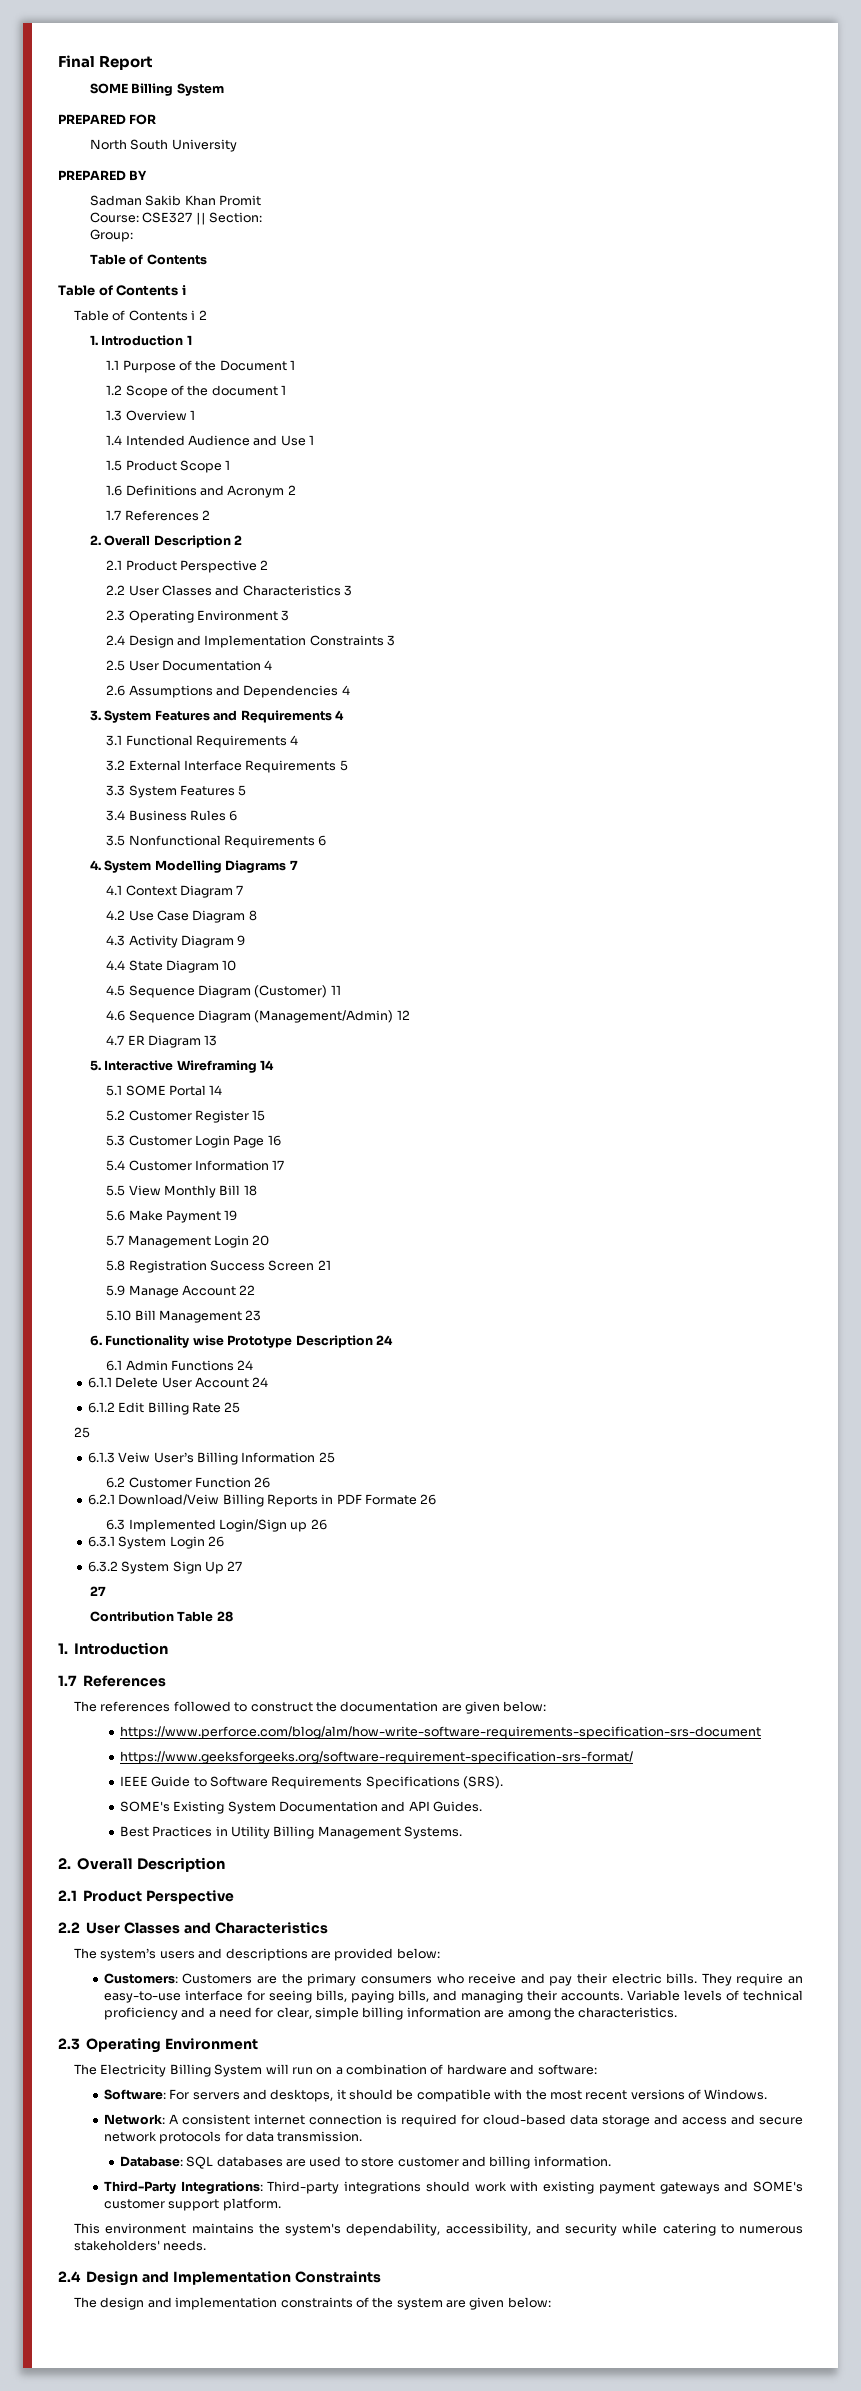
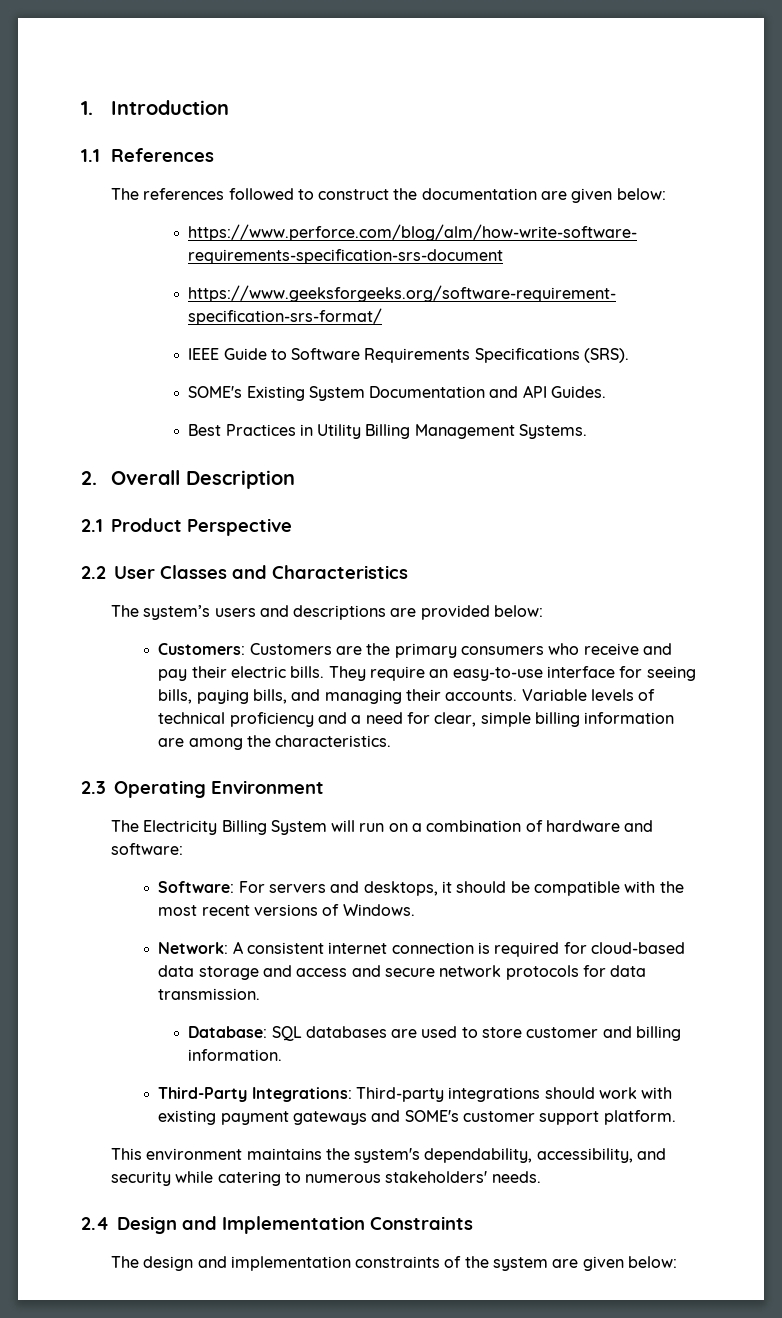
[58,55,154,70] [90,83,224,96] [58,114,157,125] [90,139,237,152] [58,170,148,181] [90,195,262,206] [90,212,263,225] [90,229,134,242] [90,254,207,265] [58,285,186,296] [74,310,207,321] [90,335,192,346] [106,360,295,373] [106,385,286,398] [106,410,195,421] [106,435,314,446] [106,460,231,473] [106,485,296,498] [106,510,210,521] [90,535,243,548] [106,560,269,573] [106,585,352,596] [106,610,290,623] [106,635,395,648] [106,660,273,671] [106,685,350,698] [90,710,344,723] [106,735,299,748] [106,760,348,773] [106,785,247,798] [106,810,238,821] [106,835,327,848] [90,860,298,873] [106,885,244,898] [106,910,257,923] [106,935,246,948] [106,960,237,973] [106,985,341,998] [106,1010,410,1023] [106,1035,218,1048] [90,1060,275,1073] [106,1085,223,1096] [106,1110,266,1123] [106,1135,281,1148] [106,1160,285,1171] [106,1185,257,1198] [106,1210,238,1223] [106,1235,270,1248] [106,1260,331,1273] [106,1285,256,1298] [106,1310,262,1323] [90,1335,393,1348] [106,1360,254,1371] [87,1377,269,1388] [87,1402,241,1415] [74,1427,91,1438] [87,1452,335,1465] [106,1477,271,1488] [87,1494,437,1507] [106,1519,327,1532] [87,1536,224,1549] [87,1561,243,1574] [90,1586,107,1596] [90,1611,233,1622] Final Report // SOME Billing System // PREPARED FOR // North South University // PREPARED BY // Sadman Sakib Khan Promit // Course: CSE327 || Section: // Group: // Table of Contents // Table of Contents i // Table of Contents i 2 // 1. Introduction 1 // 1.1 Purpose of the Document 1 // 1.2 Scope of the document 1 // 1.3 Overview 1 // 1.4 Intended Audience and Use 1 // 1.5 Product Scope 1 // 1.6 Definitions and Acronym 2 // 1.7 References 2 // 2. Overall Description 2 // 2.1 Product Perspective 2 // 2.2 User Classes and Characteristics 3 // 2.3 Operating Environment 3 // 2.4 Design and Implementation Constraints 3 // 2.5 User Documentation 4 // 2.6 Assumptions and Dependencies 4 // 3. System Features and Requirements 4 // 3.1 Functional Requirements 4 // 3.2 External Interface Requirements 5 // 3.3 System Features 5 // 3.4 Business Rules 6 // 3.5 Nonfunctional Requirements 6 // 4. System Modelling Diagrams 7 // 4.1 Context Diagram 7 // 4.2 Use Case Diagram 8 // 4.3 Activity Diagram 9 // 4.4 State Diagram 10 // 4.5 Sequence Diagram (Customer) 11 // 4.6 Sequence Diagram (Management/Admin) 12 // 4.7 ER Diagram 13 // 5. Interactive Wireframing 14 // 5.1 SOME Portal 14 // 5.2 Customer Register 15 // 5.3 Customer Login Page 16 // 5.4 Customer Information 17 // 5.5 View Monthly Bill 18 // 5.6 Make Payment 19 // 5.7 Management Login 20 // 5.8 Registration Success Screen 21 // 5.9 Manage Account 22 // 5.10 Bill Management 23 // 6. Functionality wise Prototype Description 24 // 6.1 Admin Functions 24 // 6.1.1 Delete User Account 24 // 6.1.2 Edit Billing Rate 25 // 25 // 6.1.3 Veiw User’s Billing Information 25 // 6.2 Customer Function 26 // 6.2.1 Download/Veiw Billing Reports in PDF Formate 26 // 6.3 Implemented Login/Sign up 26 // 6.3.1 System Login 26 // 6.3.2 System Sign Up 27 // 27 // Contribution Table 28 // -> (81, 108) none
[58,1675,77,1686] 1.7 -> [81,149,100,162] 1.1

